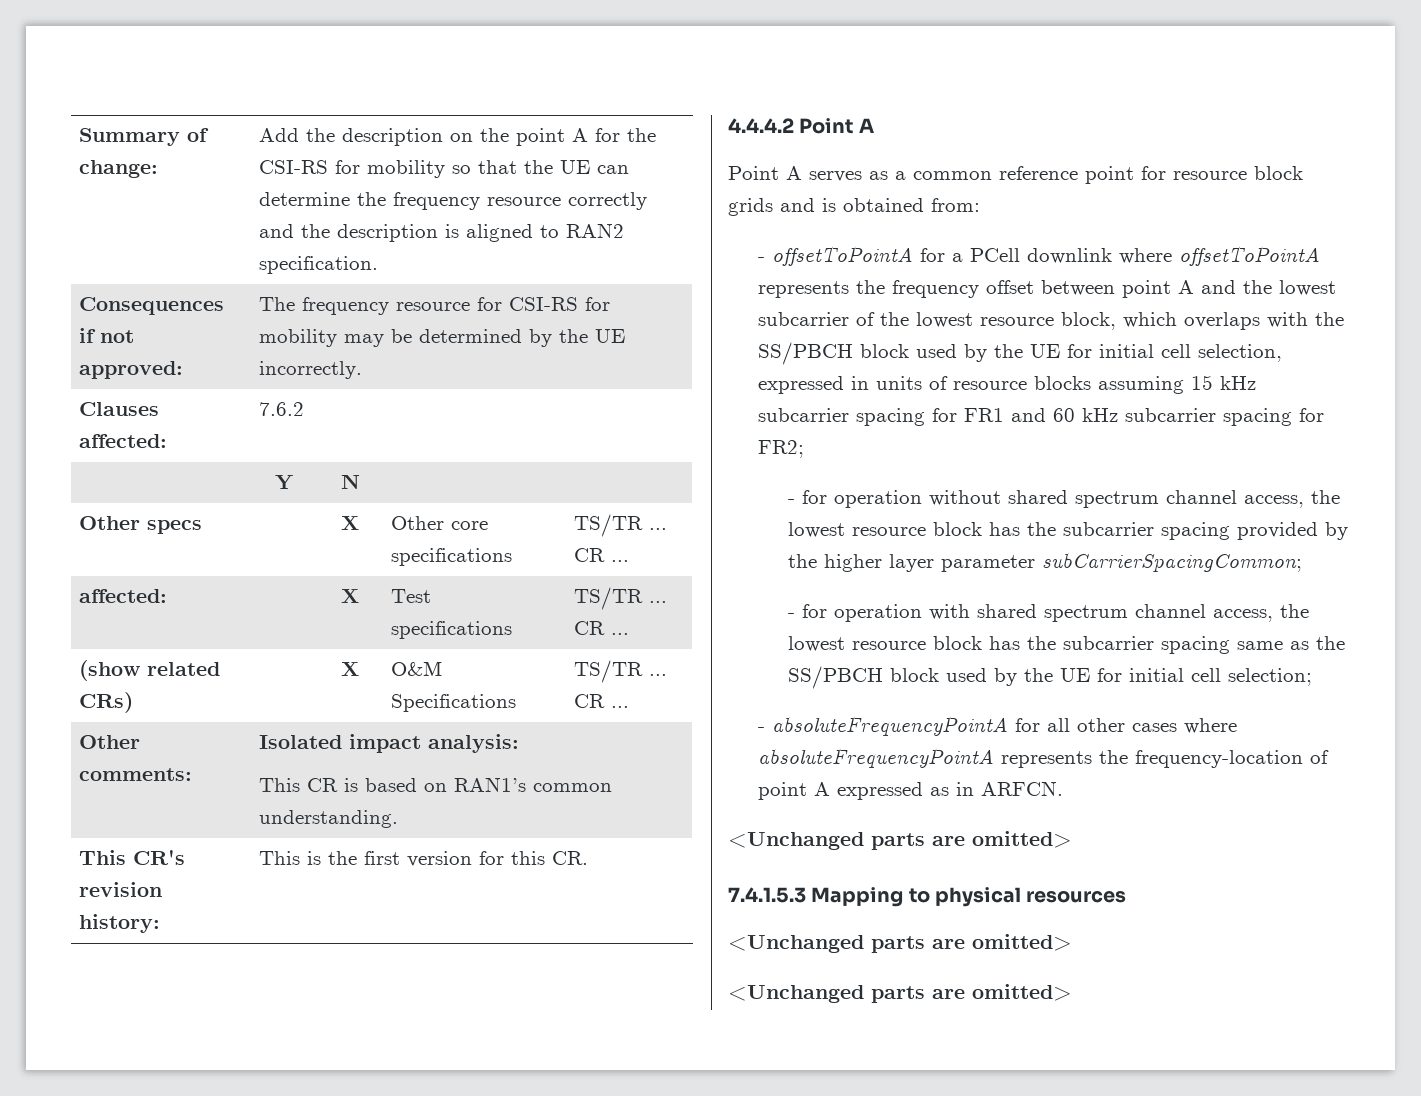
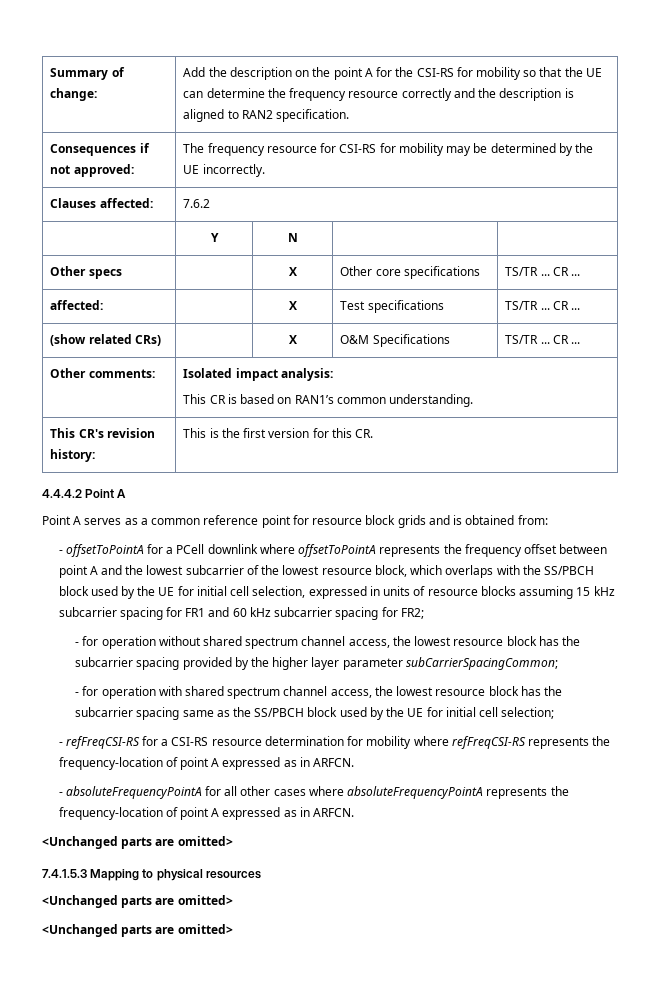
(1313, 677) none -> [58,736,611,749] [58,757,355,770] // - refFreqCSI-RS for a CSI-RS resource determination for mobility where refFreqCSI-RS represents the frequency-location of point A expressed as in ARFCN.

